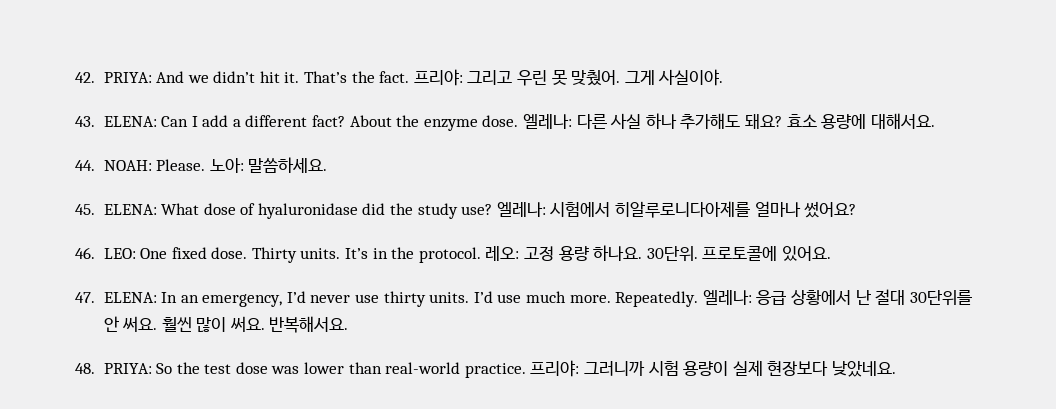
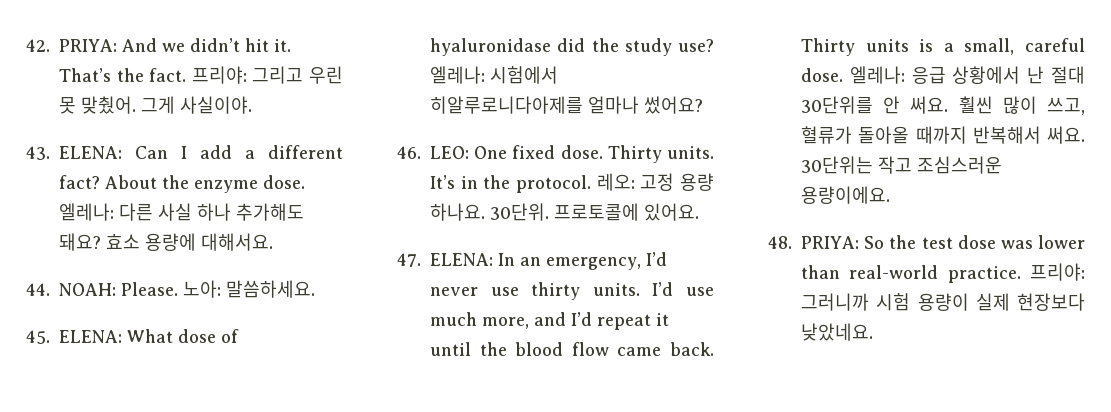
[569,291,699,307] more. Repeatedly. -> [482,312,669,330] [430,342,714,356] [801,38,1085,56] [801,68,843,82] more, and I’d repeat it until the blood flow came back. Thirty units is a small, careful dose.
[229,316,349,333] 써요. 반복해서요. -> [1047,97,1085,115] [801,126,1085,144] [801,156,1002,174] [801,186,890,204] 쓰고, 혈류가 돌아올 때까지 반복해서 써요. 30단위는 작고 조심스러운 용량이에요.

